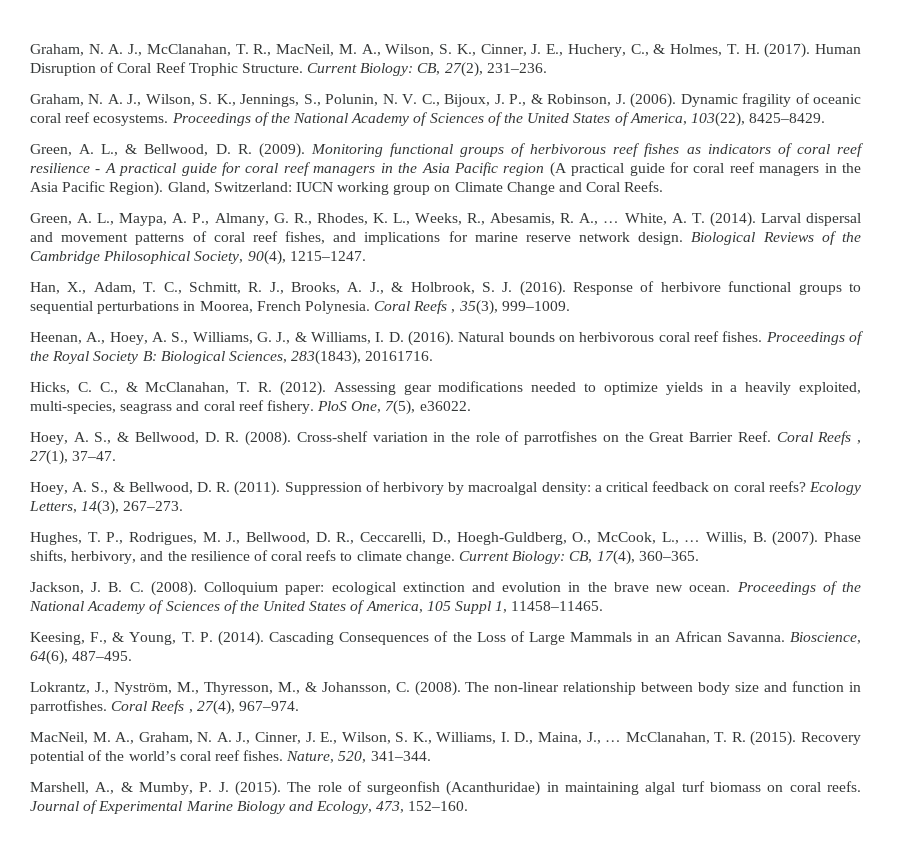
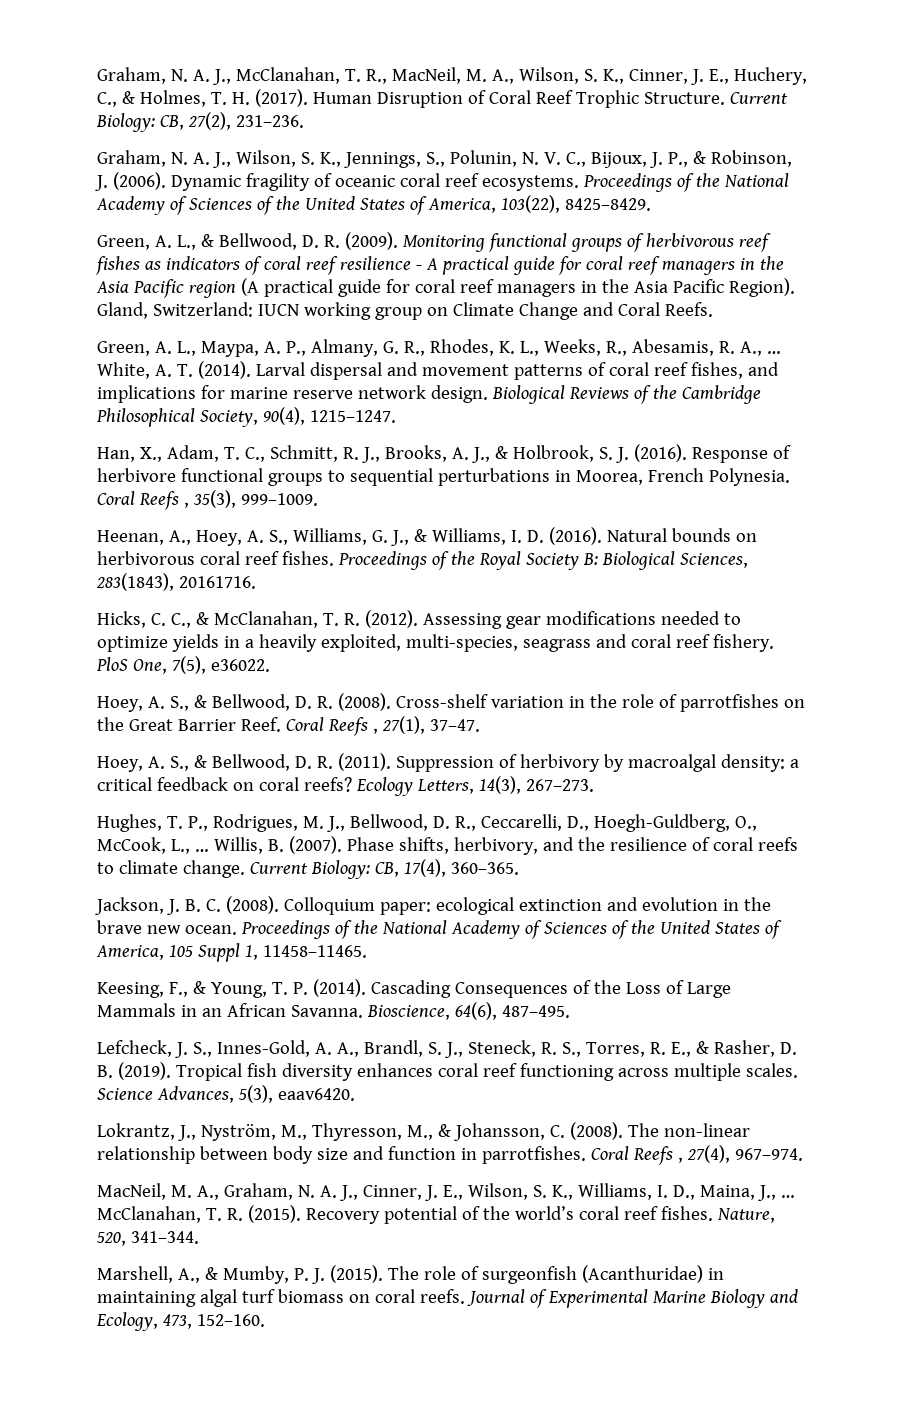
(133, 656) none -> [97,1040,797,1058] [97,1062,798,1081] [97,1085,355,1103] // Lefcheck, J. S., Innes-Gold, A. A., Brandl, S. J., Steneck, R. S., Torres, R. E., & Rasher, D. B. (2019). Tropical fish diversity enhances coral reef functioning across multiple scales. Science Advances, 5(3), eaav6420.

